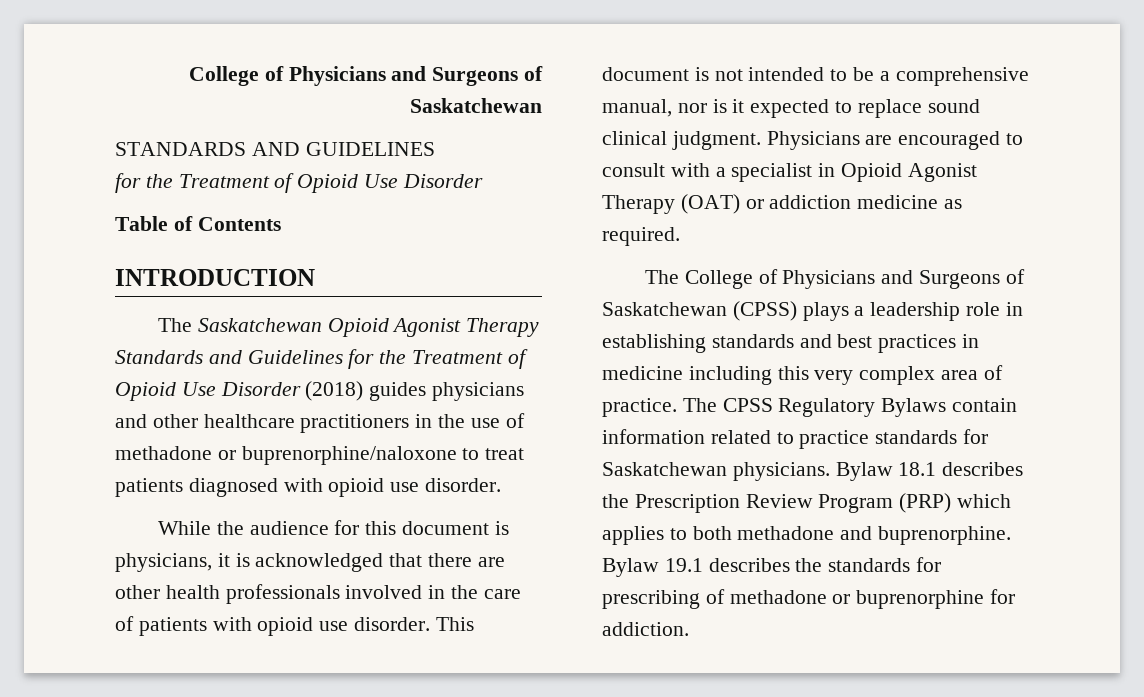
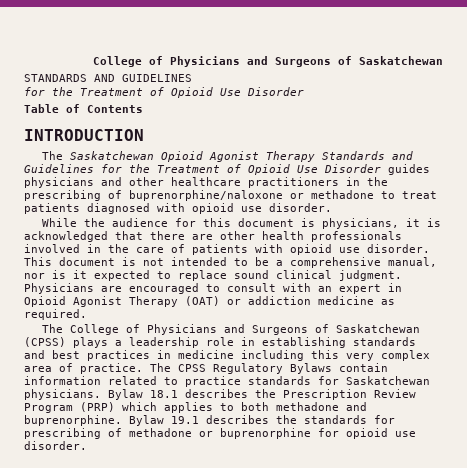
[305,381,364,401] (2018) -> (381, 168) none
[470,413,525,428] [115,446,457,465] use of methadone or buprenorphine/naloxone -> [24,190,374,201] prescribing of buprenorphine/naloxone or methadone
[715,163,813,182] a specialist -> [318,284,381,294] an expert
[602,622,689,636] addiction. -> [346,428,416,439] [24,441,87,450] opioid use disorder.

